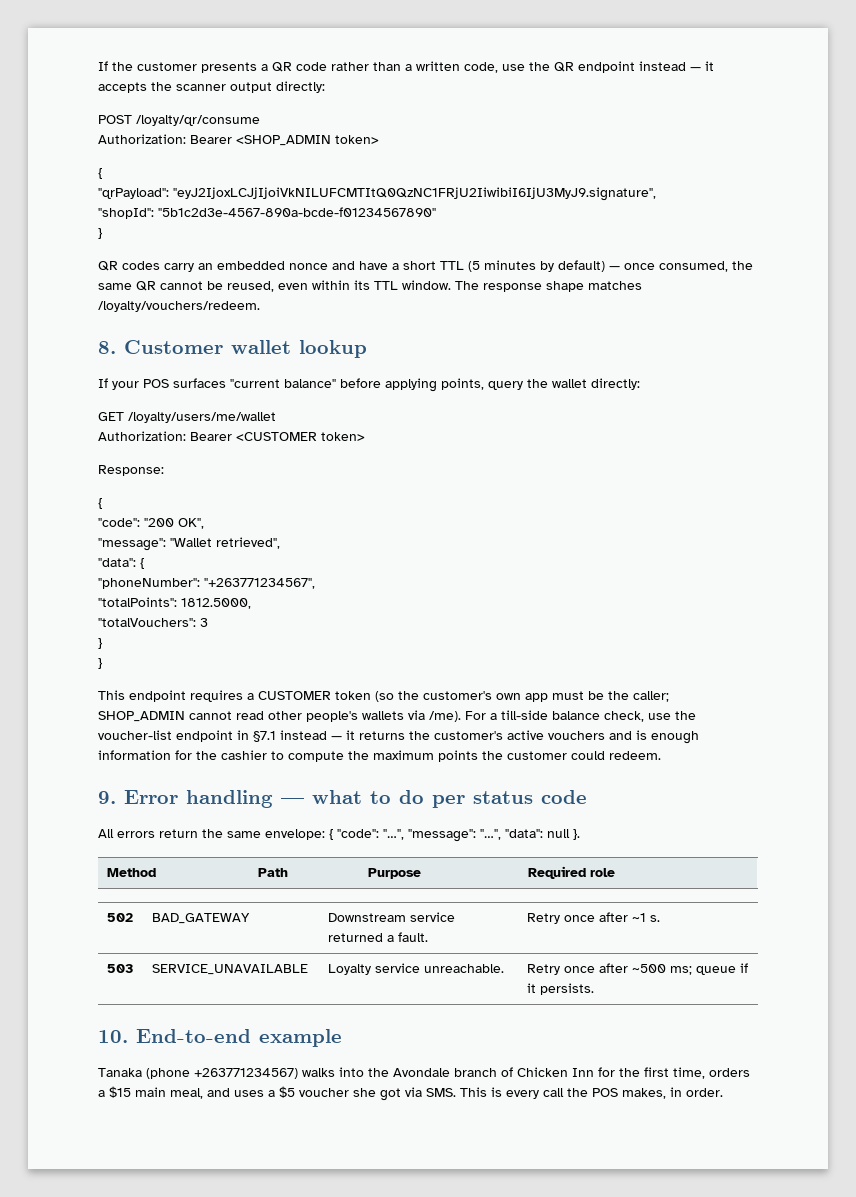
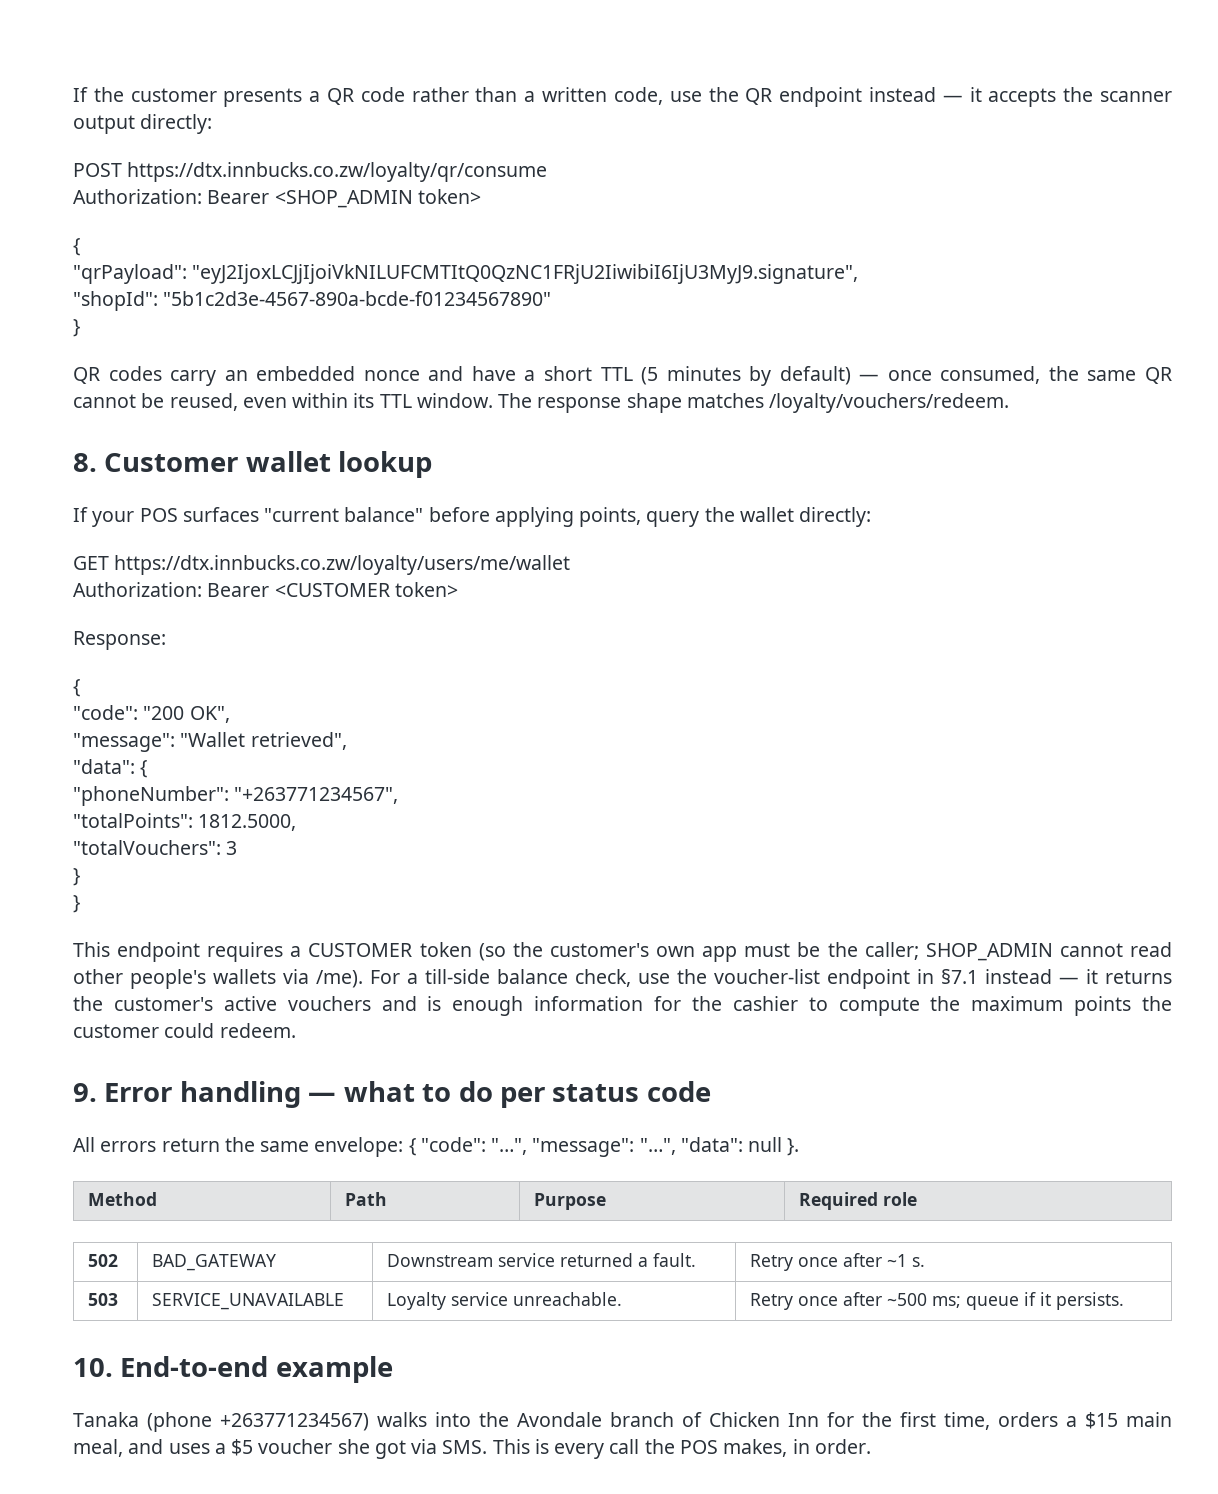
[136,115,260,126] /loyalty/qr/consume -> [127,162,548,182] https://dtx.innbucks.co.zw/loyalty/qr/consume
[128,412,276,423] /loyalty/users/me/wallet -> [114,555,571,575] https://dtx.innbucks.co.zw/loyalty/users/me/wallet

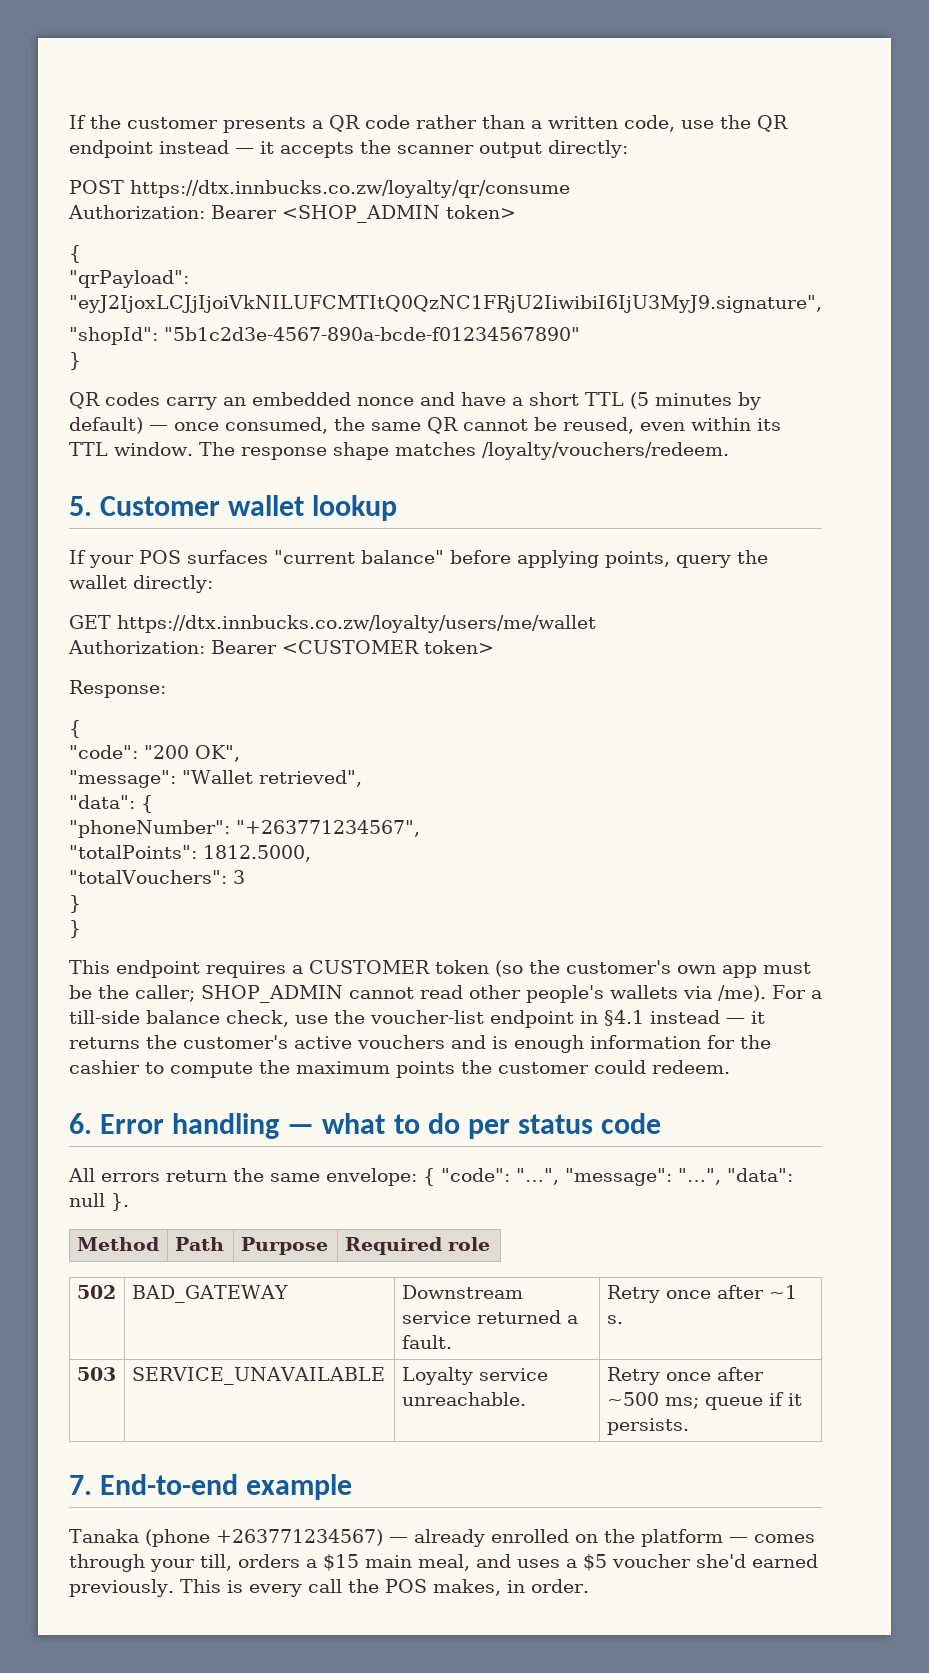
[73,453,97,472] 8. -> [69,496,92,516] 5.
[941,969,978,984] §7.1 -> [604,1010,644,1026] §4.1
[73,1083,97,1102] 9. -> [69,1113,92,1134] 6.
[73,1358,113,1377] 10. -> [69,1475,92,1495] 7.
[377,1412,990,1430] walks into the Avondale branch of Chicken Inn for the first time, -> [388,1529,815,1547] [69,1554,232,1572] — already enrolled on the platform — comes through your till,
[337,1439,488,1459] she got via SMS. -> [696,1554,818,1568] [69,1579,174,1597] she'd earned previously.

